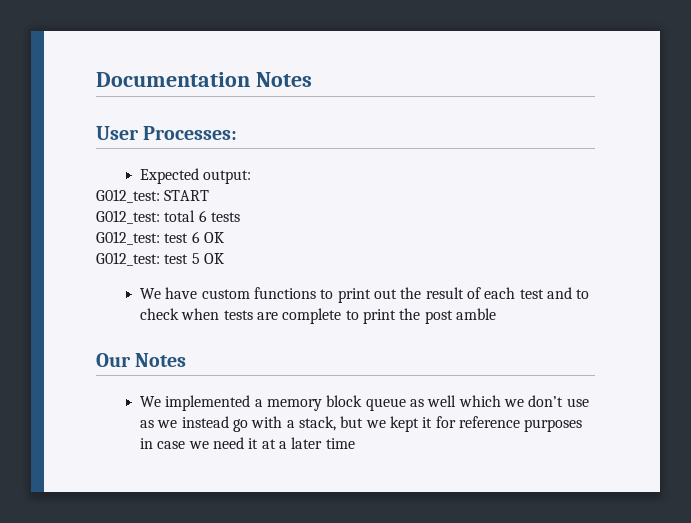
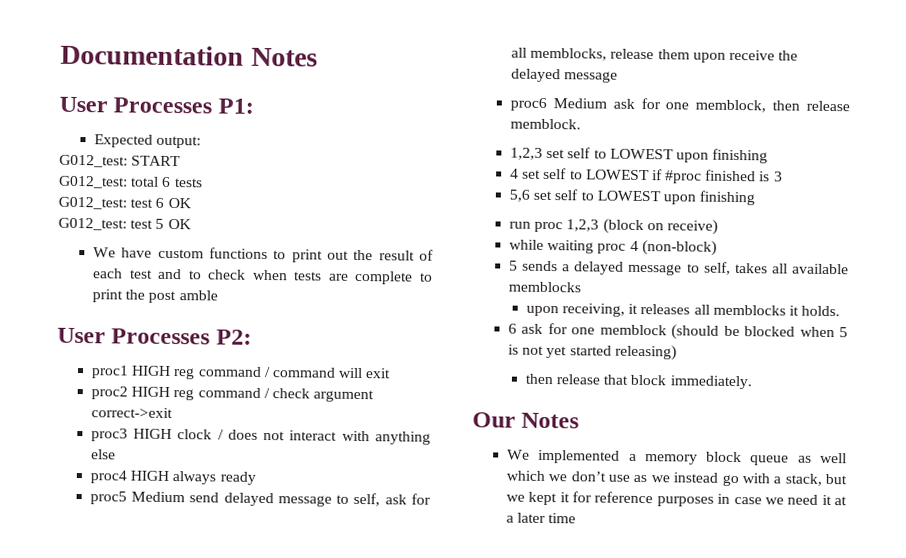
[143,126,238,140] Processes: -> [113,97,254,114] Processes P1:
(496, 314) none -> [57,327,252,345] [90,365,392,380] [90,386,375,403] [90,407,173,419] [90,428,431,445] [90,449,116,460] [89,470,256,485] [89,491,431,507] [510,47,799,63] [510,68,619,83] [509,97,850,113] [509,118,581,130] [509,147,769,164] [509,167,783,184] [508,189,756,206] [508,218,718,235] [508,239,717,256] [508,260,849,276] [507,281,581,293] [525,303,841,317] [507,323,848,340] [507,344,677,361] [524,373,752,390] // User Processes P2: // proc1 HIGH reg command / command will exit // proc2 HIGH reg command / check argument correct->exit // proc3 HIGH clock / does not interact with anything else // proc4 HIGH always ready // proc5 Medium send delayed message to self, ask for all memblocks, release them upon receive the delayed message // proc6 Medium ask for one memblock, then release memblock. // 1,2,3 set self to LOWEST upon finishing // 4 set self to LOWEST if #proc finished is 3 // 5,6 set self to LOWEST upon finishing // run proc 1,2,3 (block on receive) // while waiting proc 4 (non-block) // 5 sends a delayed message to self, takes all available memblocks // upon receiving, it releases all memblocks it holds. // 6 ask for one memblock (should be blocked when 5 is not yet started releasing) // then release that block immediately.

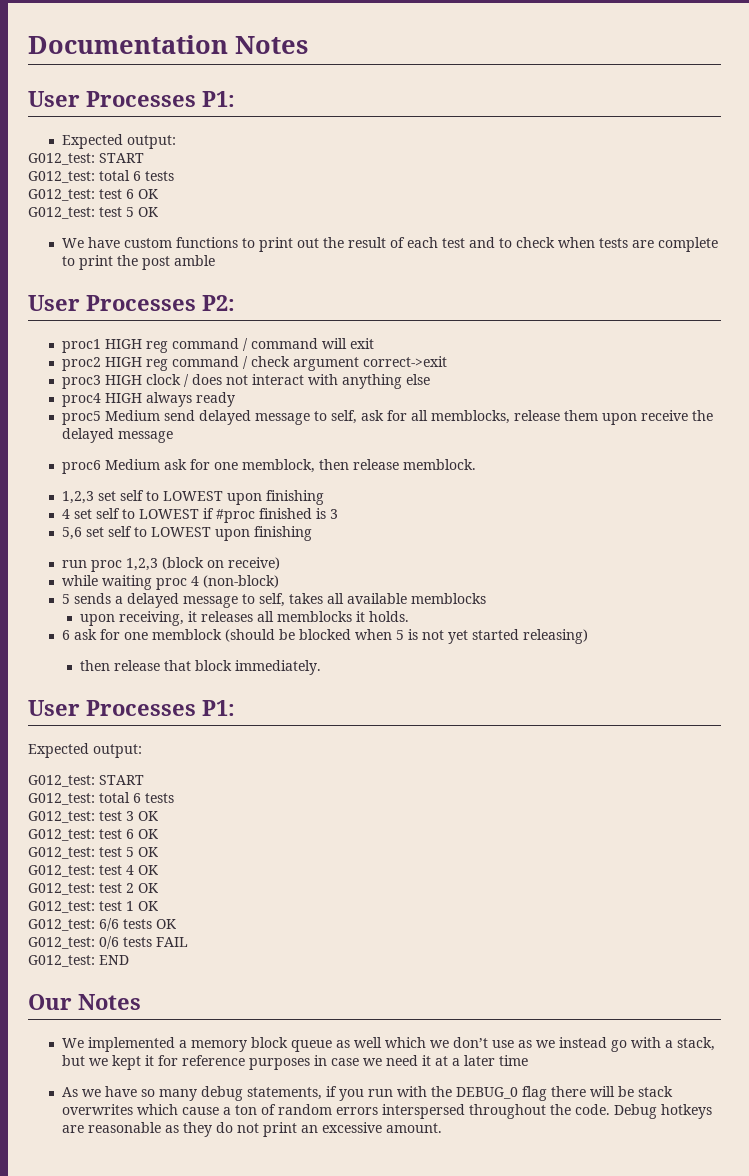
(752, 382) none -> [28,700,235,716] [28,743,142,758] [28,775,144,787] [28,792,174,805] [28,811,158,823] [28,829,158,841] [28,847,158,859] [28,865,158,877] [28,883,158,895] [28,901,158,913] [28,918,176,931] [28,936,188,949] [28,955,129,967] // User Processes P1: // Expected output: // G012_test: START // G012_test: total 6 tests // G012_test: test 3 OK // G012_test: test 6 OK // G012_test: test 5 OK // G012_test: test 4 OK // G012_test: test 2 OK // G012_test: test 1 OK // G012_test: 6/6 tests OK // G012_test: 0/6 tests FAIL // G012_test: END
(577, 518) none -> [61,1086,673,1101] [61,1104,712,1119] [61,1122,442,1137] // As we have so many debug statements, if you run with the DEBUG_0 flag there will be stack overwrites which cause a ton of random errors interspersed throughout the code. Debug hotkeys are reasonable as they do not print an excessive amount.

